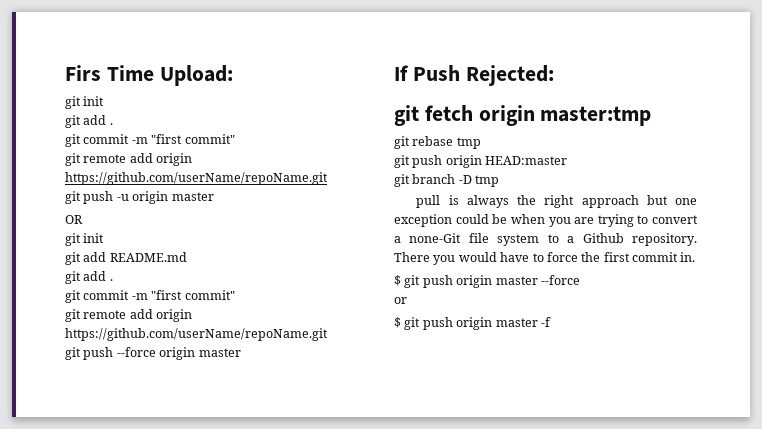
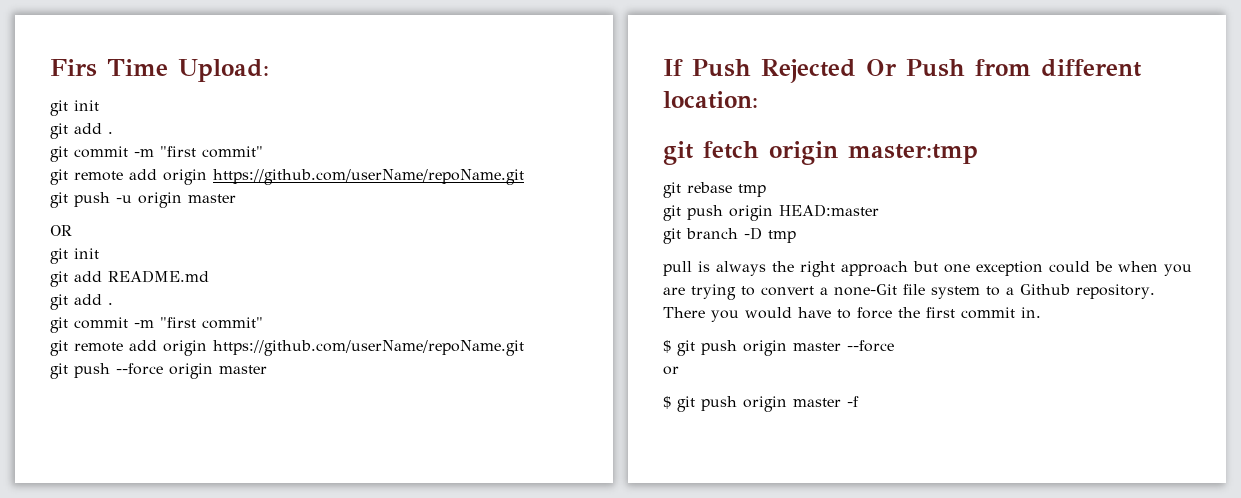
[465,65,554,86] Rejected: -> [761,59,1142,83] [663,91,758,109] Rejected Or Push from different location:

